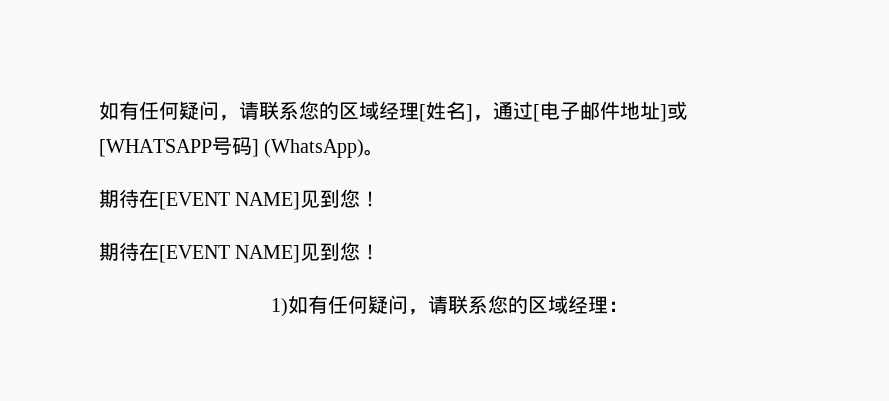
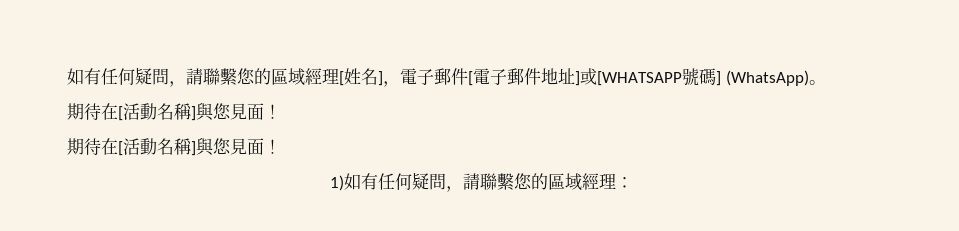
[99,101,600,122] 如有任何疑问，请联系您的区域经理[姓名]，通过[电子邮 -> [67,67,524,87] 如有任何疑問，請聯繫您的區域經理[姓名]，電子郵件[電子郵
[212,137,252,155] 号码 -> [682,68,716,86] 號碼
[159,189,381,210] [99,242,361,263] [EVENT NAME]见到您！ // 期待在[EVENT NAME]见到您 -> [118,103,281,121] [67,138,264,156] [活動名稱]與您見面！ // 期待在[活動名稱]與您見面
[387,295,588,315] 问，请联系您的区域经 -> [429,173,599,192] 問，請聯繫您的區域經

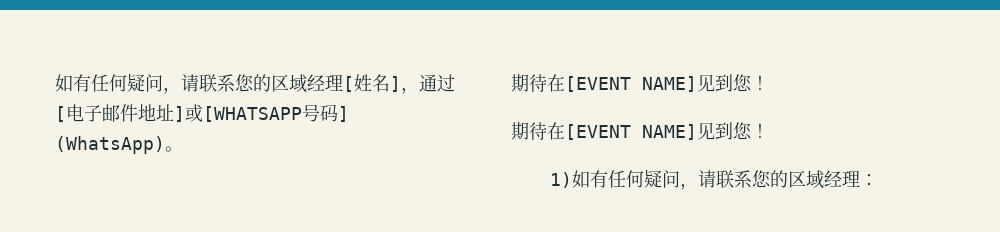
[67,67,524,87] 如有任何疑問，請聯繫您的區域經理[姓名]，電子郵件[電子郵 -> [55,73,455,94] [55,104,120,122] 如有任何疑问，请联系您的区域经理[姓名]，通过[电子邮
[682,68,716,86] 號碼 -> [302,104,338,122] 号码
[118,103,281,121] [67,138,264,156] [活動名稱]與您見面！ // 期待在[活動名稱]與您見面 -> [565,74,769,92] [511,122,752,140] [EVENT NAME]见到您！ // 期待在[EVENT NAME]见到您
[429,173,599,192] 問，請聯繫您的區域經 -> [662,170,842,190] 问，请联系您的区域经

